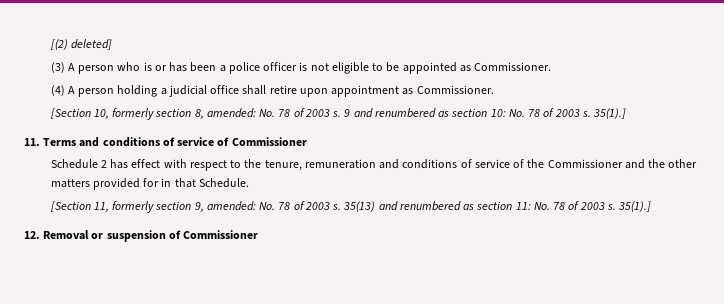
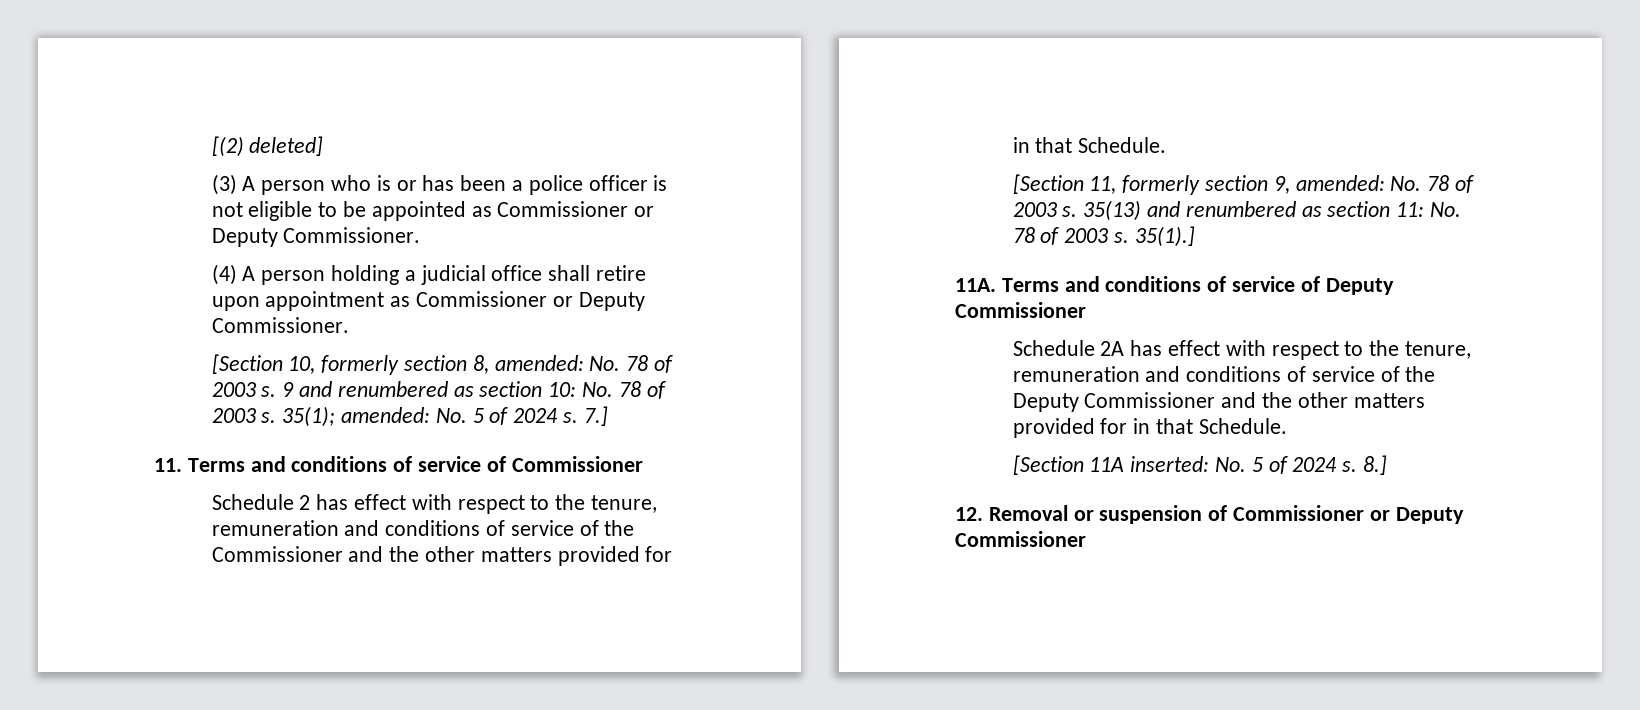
(471, 68) none -> [497,201,655,217] [211,228,278,247] Commissioner or Deputy
(414, 91) none -> [416,291,645,311] Commissioner or Deputy
[592,108,626,119] 35(1).] -> [282,406,608,427] 35(1); amended: No. 5 of 2024 s. 7.]
(651, 206) none -> [955,276,1394,295] [955,302,1086,318] [1012,340,1472,360] [1012,366,1436,382] [1012,392,1425,412] [1012,418,1287,438] [1012,455,1388,475] // 11A. Terms and conditions of service of Deputy Commissioner // Schedule 2A has effect with respect to the tenure, remuneration and conditions of service of the Deputy Commissioner and the other matters provided for in that Schedule. // [Section 11A inserted: No. 5 of 2024 s. 8.]
(259, 234) none -> [1369,507,1464,524] [955,531,1086,547] or Deputy Commissioner

